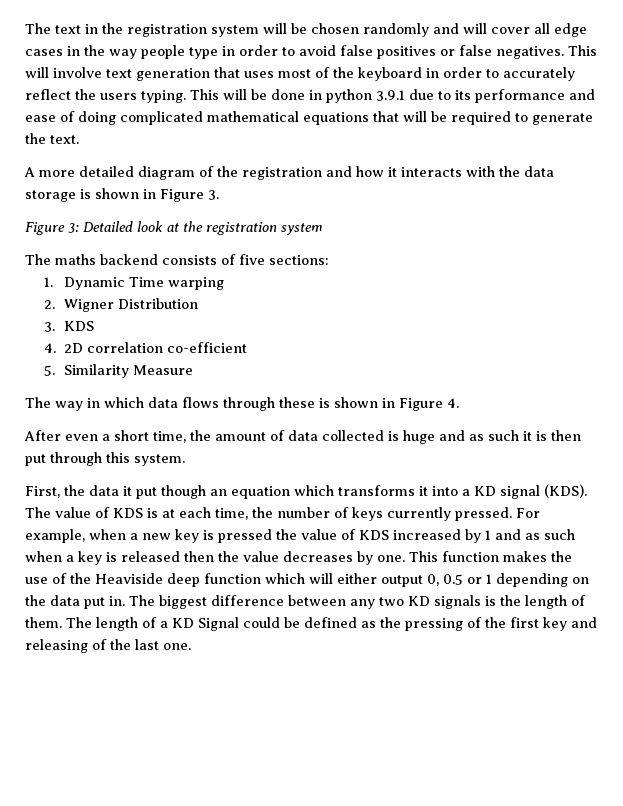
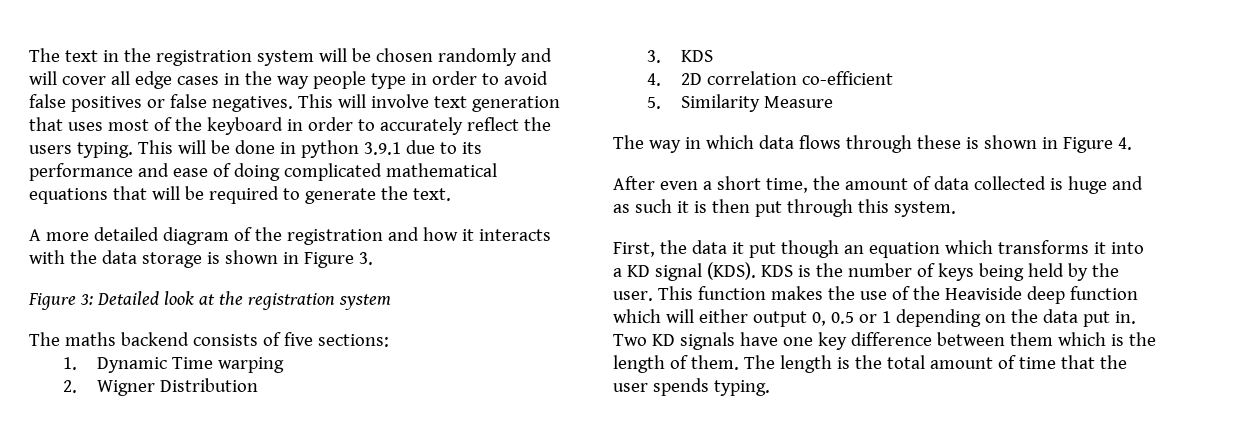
[25,507,540,521] [25,529,575,543] [25,551,405,565] The value of KDS is at each time, the number of keys currently pressed. For example, when a new key is pressed the value of KDS increased by 1 and as such when a key is released then the value decreases by one. -> [760,263,1119,281] [613,291,653,301] KDS is the number of keys being held by the user.
[129,595,481,609] The biggest difference between any two KD signals -> [613,332,1106,350] Two KD signals have one key difference between them which
[142,617,597,631] [25,639,191,653] of a KD Signal could be defined as the pressing of the first key and releasing of the last one. -> [836,355,1127,369] [613,378,770,396] is the total amount of time that the user spends typing.

